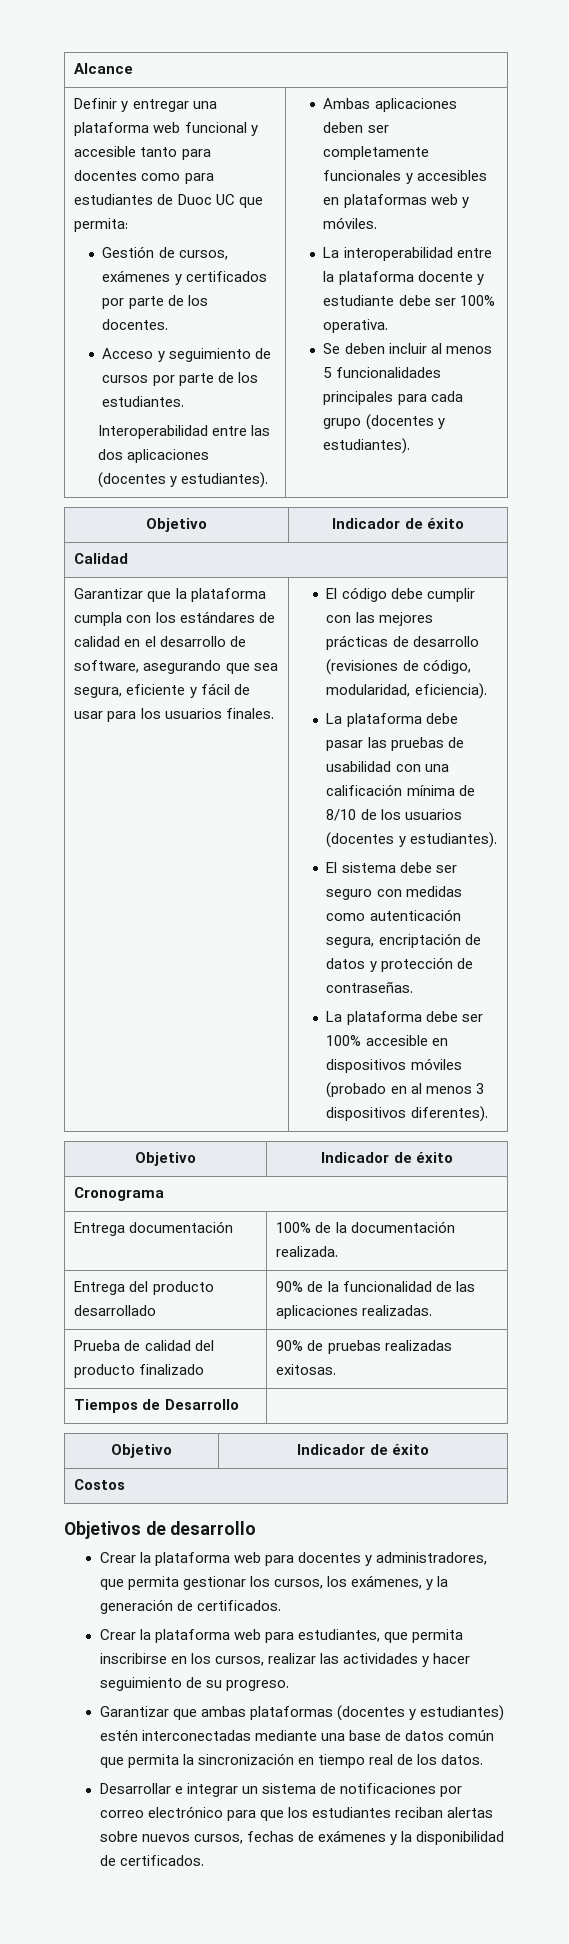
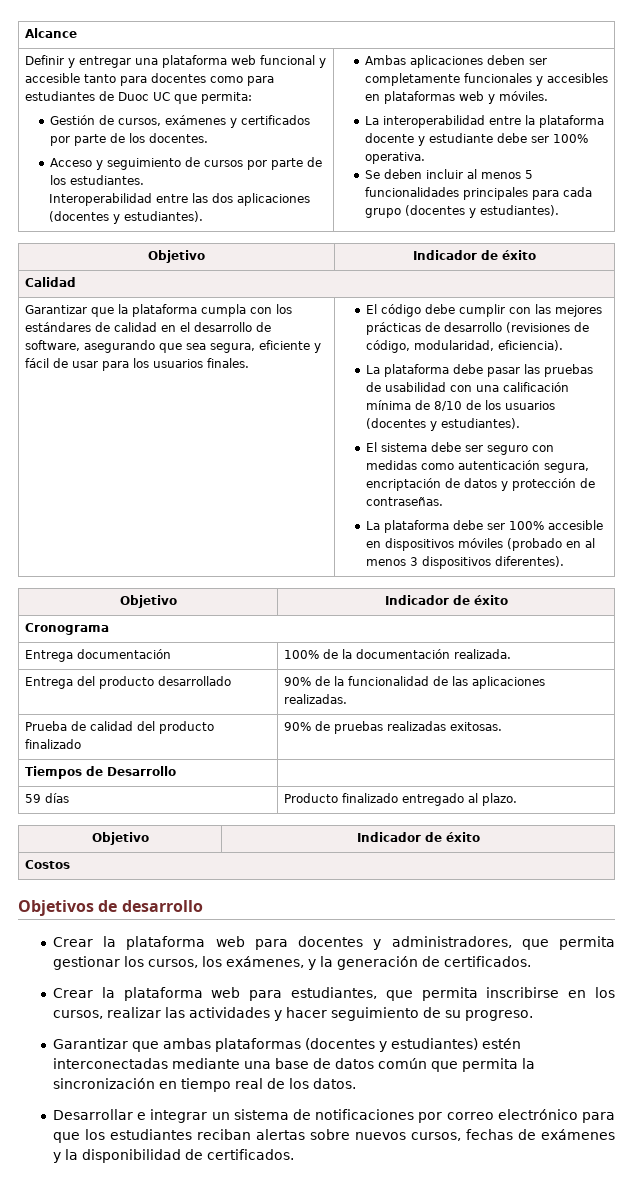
(239, 1404) none -> [24,793,69,803] [283,793,517,806] // 59 días | Producto finalizado entregado al plazo.

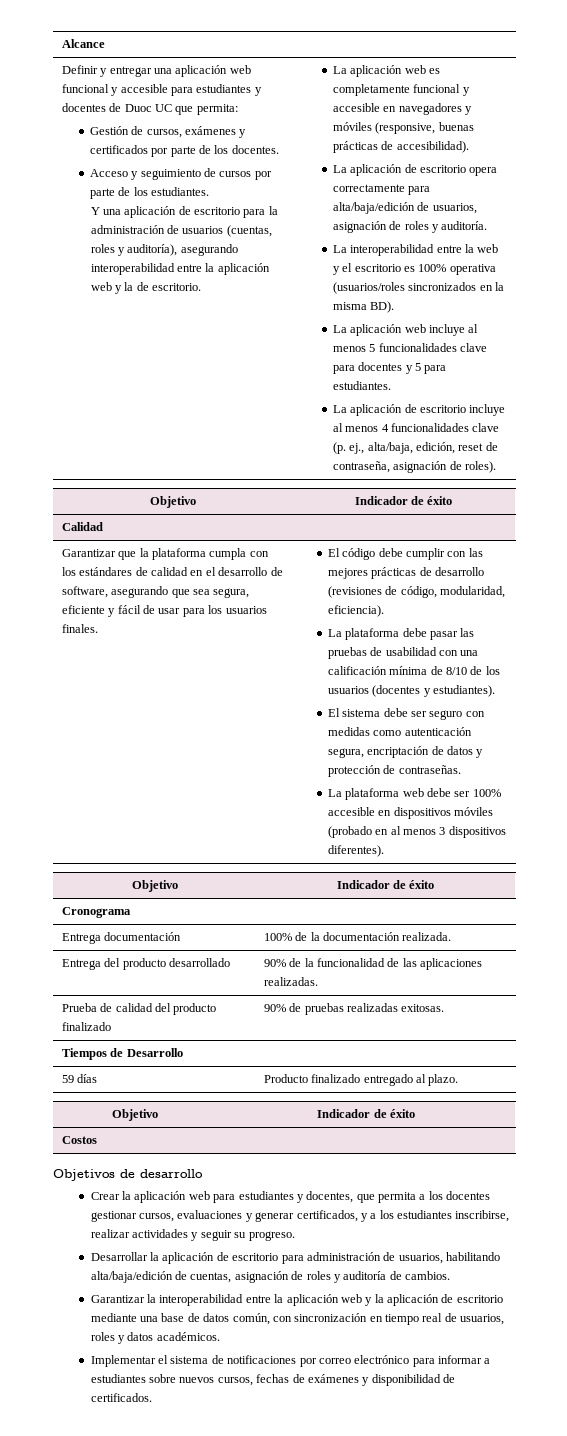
[161,55,227,68] plataforma -> [175,65,228,77] aplicación
[83,73,274,86] [24,91,95,101] tanto para docentes como para estudiantes -> [171,84,262,96] [61,103,106,112] para estudiantes y docentes
[48,193,310,206] [48,211,203,224] [364,55,547,68] [364,73,608,86] [364,91,548,104] [364,115,604,128] [364,133,588,146] [364,152,425,164] [364,169,533,179] [364,187,592,200] [364,205,559,218] Interoperabilidad entre las dos aplicaciones (docentes y estudiantes). | Ambas aplicaciones deben ser completamente funcionales y accesibles en plataformas web y móviles. // La interoperabilidad entre la plataforma docente y estudiante debe ser 100% operativa. // Se deben incluir al menos 5 funcionalidades principales para cada grupo (docentes y estudiantes). -> [90,206,278,218] [90,225,272,237] [90,244,238,256] [90,263,270,275] [90,282,202,294] [332,65,441,77] [332,84,470,96] [332,103,473,115] [332,122,474,134] [332,141,469,153] [332,164,498,176] [332,184,431,195] [332,202,477,214] [332,221,488,233] [332,244,499,256] [332,263,496,275] [332,282,505,294] [332,301,395,313] [332,324,479,336] [332,343,488,352] [332,362,447,374] [332,381,391,390] [332,404,506,416] [332,423,500,432] [332,442,498,454] [332,461,497,473] Y una aplicación de escritorio para la administración de usuarios (cuentas, roles y auditoría), asegurando interoperabilidad entre la aplicación web y la de escritorio. | La aplicación web es completamente funcional y accesible en navegadores y móviles (responsive, buenas prácticas de accesibilidad). // La aplicación de escritorio opera correctamente para alta/baja/edición de usuarios, asignación de roles y auditoría. // La interoperabilidad entre la web y el escritorio es 100% operativa (usuarios/roles sincronizados en la misma BD). // La aplicación web incluye al menos 5 funcionalidades clave para docentes y 5 para estudiantes. // La aplicación de escritorio incluye al menos 4 funcionalidades clave (p. ej., alta/baja, edición, reset de contraseña, asignación de roles).
(449, 526) none -> [402,788,424,797] web
[126,936,616,950] [52,956,531,970] [52,987,615,1001] [52,1007,533,1021] [52,1038,521,1052] [52,1058,168,1069] plataforma web para docentes y administradores, que permita gestionar los cursos, los exámenes, y la generación de certificados. // Crear la plataforma web para estudiantes, que permita inscribirse en los cursos, realizar las actividades y hacer seguimiento de su progreso. // Garantizar que ambas plataformas (docentes y estudiantes) estén interconectadas -> [134,1191,491,1203] [90,1210,510,1222] [90,1229,295,1241] [90,1252,501,1264] [90,1271,451,1283] [90,1294,503,1306] aplicación web para estudiantes y docentes, que permita a los docentes gestionar cursos, evaluaciones y generar certificados, y a los estudiantes inscribirse, realizar actividades y seguir su progreso. // Desarrollar la aplicación de escritorio para administración de usuarios, habilitando alta/baja/edición de cuentas, asignación de roles y auditoría de cambios. // Garantizar la interoperabilidad entre la aplicación web y la aplicación de escritorio
[377,1058,535,1072] común que permita la -> [232,1313,292,1325] común, con
[288,1078,356,1089] [52,1109,230,1123] los datos. // Desarrollar e integrar un -> [460,1314,505,1325] [90,1332,220,1344] [90,1355,169,1367] usuarios, roles y datos académicos. // Implementar el
[52,1129,305,1143] que los estudiantes reciban alertas -> [438,1355,491,1364] [90,1374,146,1383] informar a estudiantes
[64,1149,78,1160] la -> (370, 1381) none

